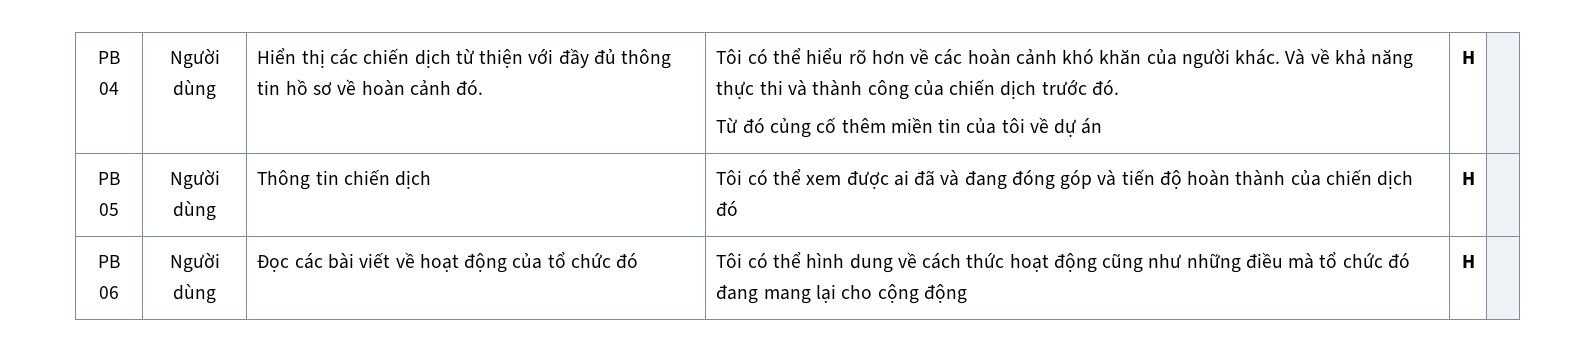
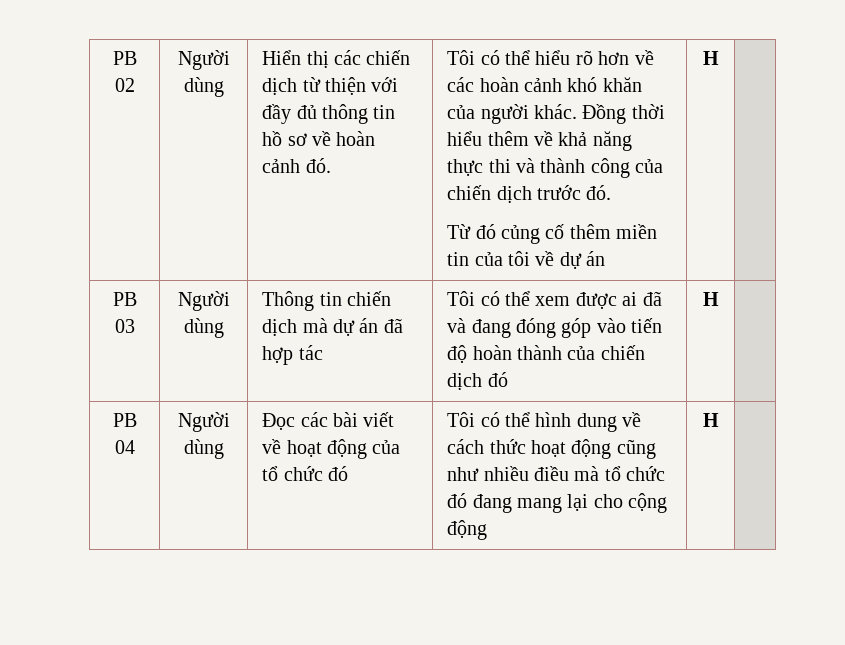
[98,51,120,64] [99,82,119,95] PB 04 -> [112,51,137,65] [114,78,135,92] PB 02
[1285,49,1306,65] Và -> [582,104,665,124] [447,131,529,146] Đồng thời hiểu thêm
[99,203,119,216] 05 -> [114,319,135,333] 03
(432, 179) none -> [302,318,403,336] [262,345,323,365] mà dự án đã hợp tác
[1097,170,1117,186] và -> [596,318,626,333] vào
[99,286,119,299] 06 -> [114,440,135,454] 04
[1186,253,1241,273] những -> [483,466,529,481] nhiều

